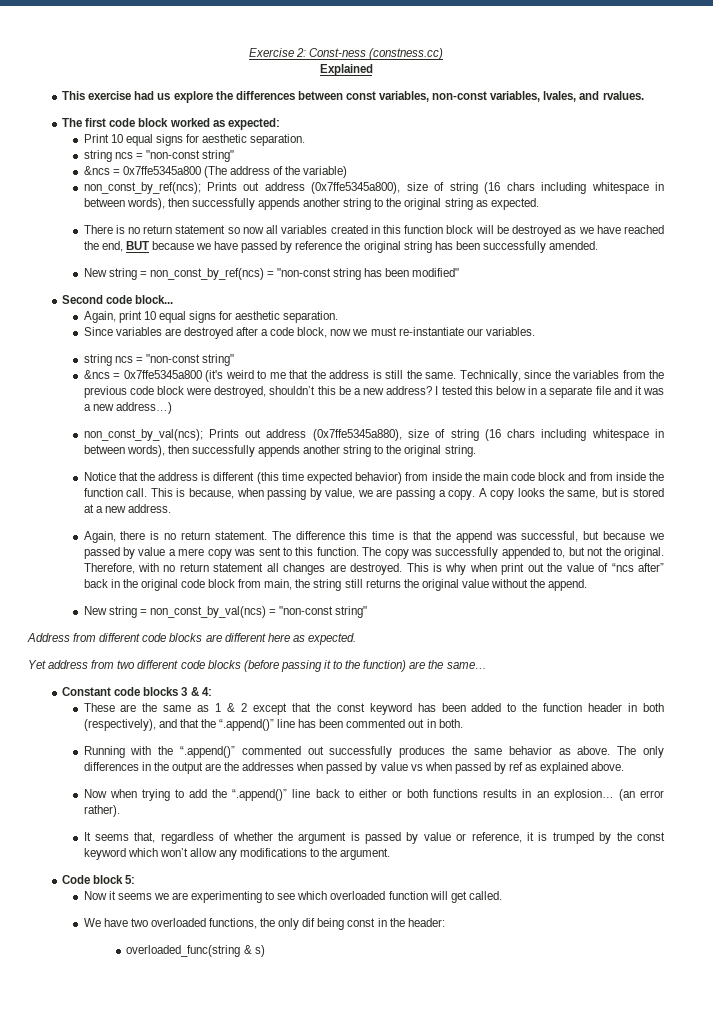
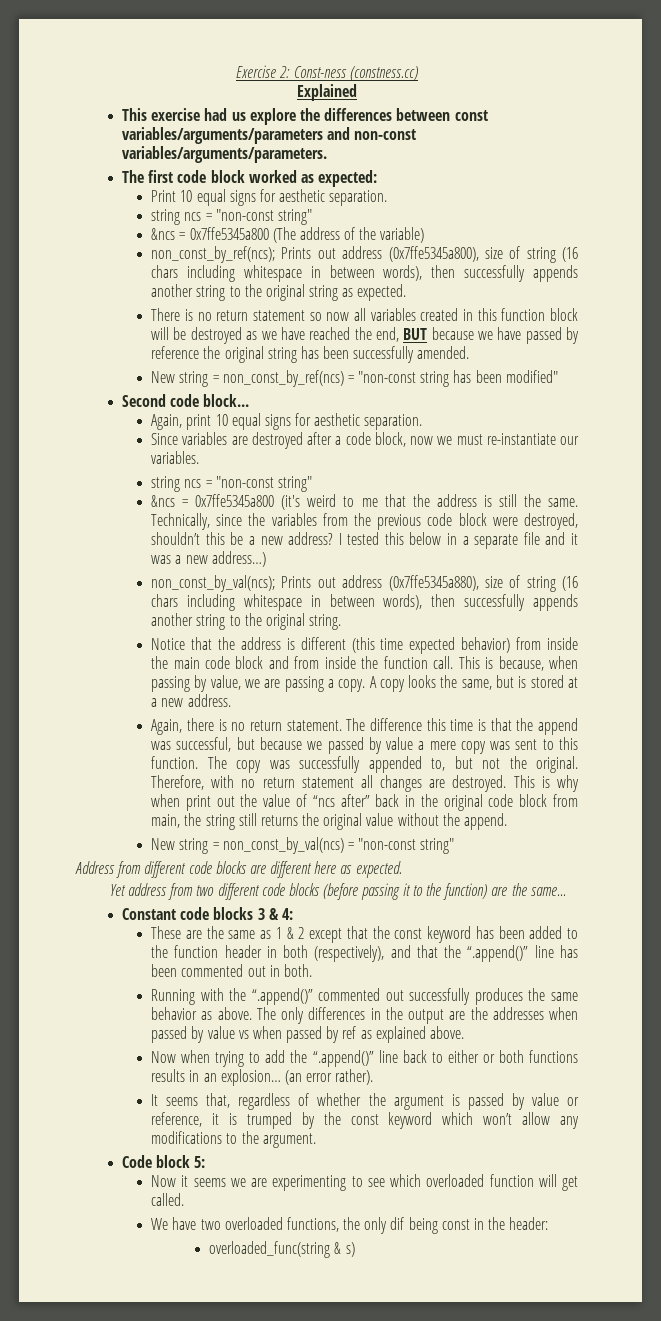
[379,91,644,102] variables, non-const variables, lvales, and rvalues. -> [122,127,417,144] [122,146,328,163] variables/arguments/parameters and non-const variables/arguments/parameters.

